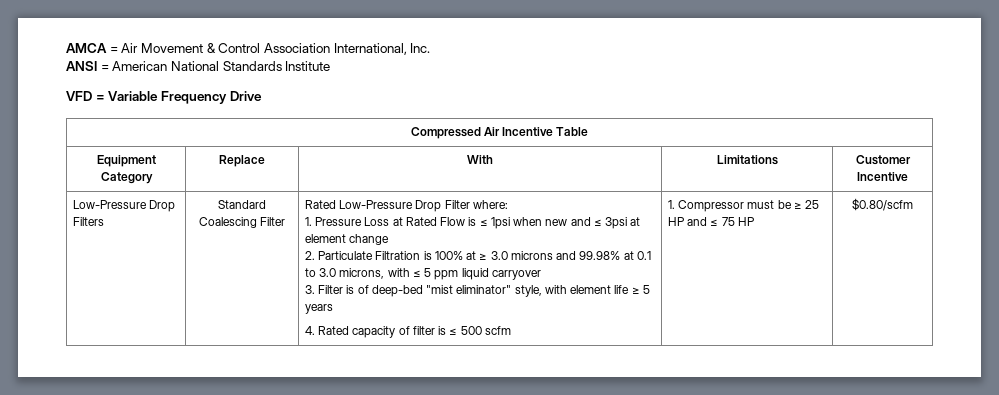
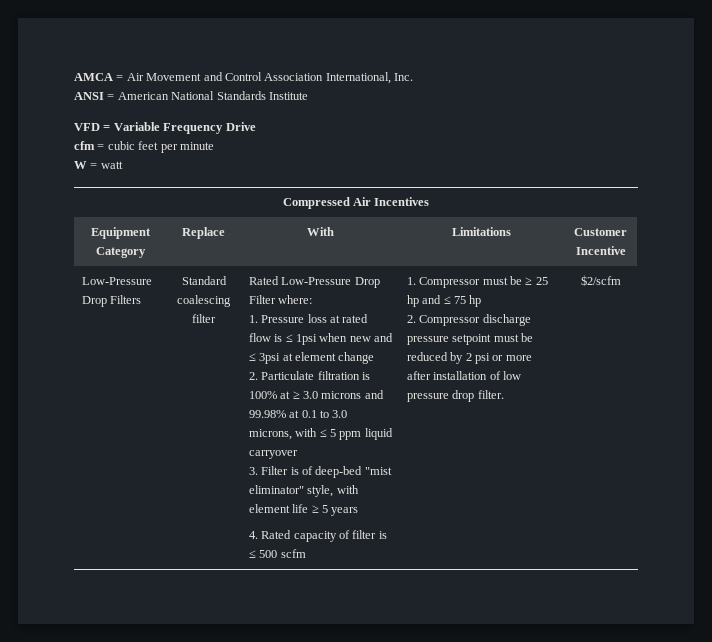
[206,43,216,53] & -> [203,72,223,81] and
(262, 96) none -> [74,141,214,153] [74,161,123,169] // cfm = cubic feet per minute // W = watt
[502,127,589,136] Incentive Table -> [374,197,430,206] Incentives
[198,217,286,228] Coalescing Filter -> [177,295,231,307] [192,314,216,323] coalescing filter
[364,217,466,226] Loss at Rated Flow -> [307,314,369,323] [248,333,271,342] loss at rated flow
[375,251,421,260] Filtration -> [317,371,360,380] filtration
[667,217,684,226] HP -> [406,295,419,307] hp
[737,217,754,226] [852,198,913,211] HP | $0.80/scfm -> [469,295,482,307] [406,314,531,326] [406,333,533,345] [406,352,532,364] [406,371,521,380] [406,390,504,402] [580,275,621,286] hp // 2. Compressor discharge pressure setpoint must be reduced by 2 psi or more after installation of low pressure drop filter. | $2/scfm

